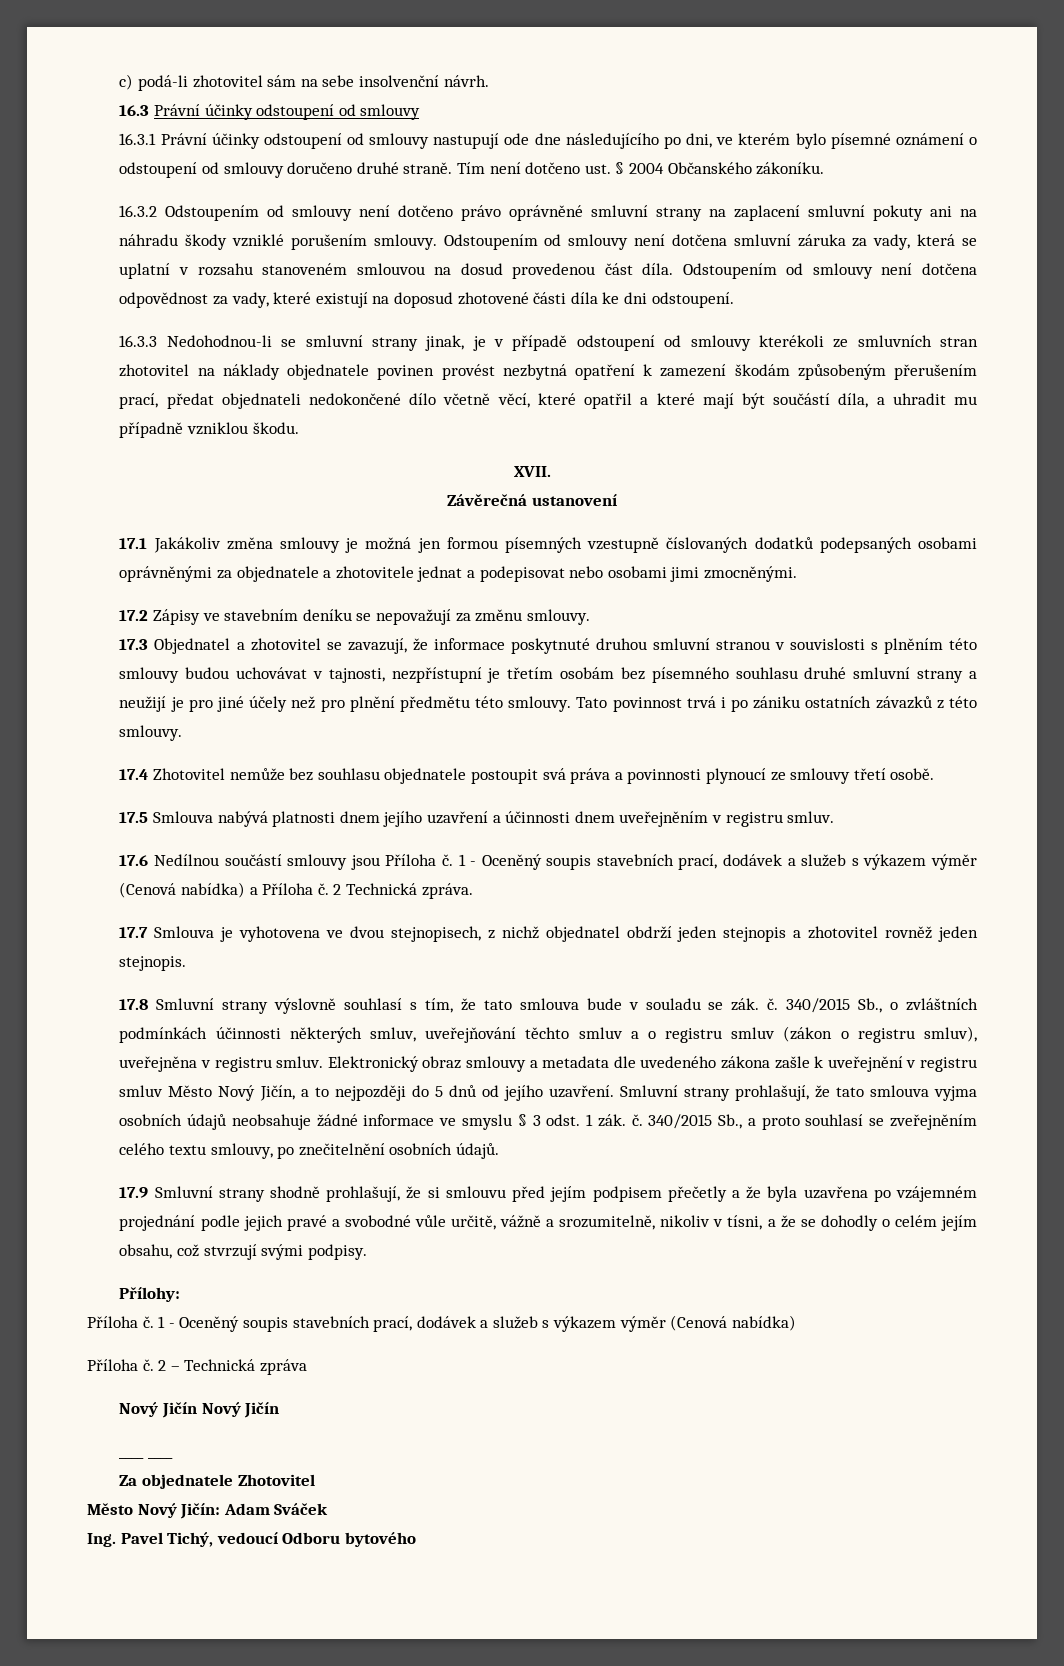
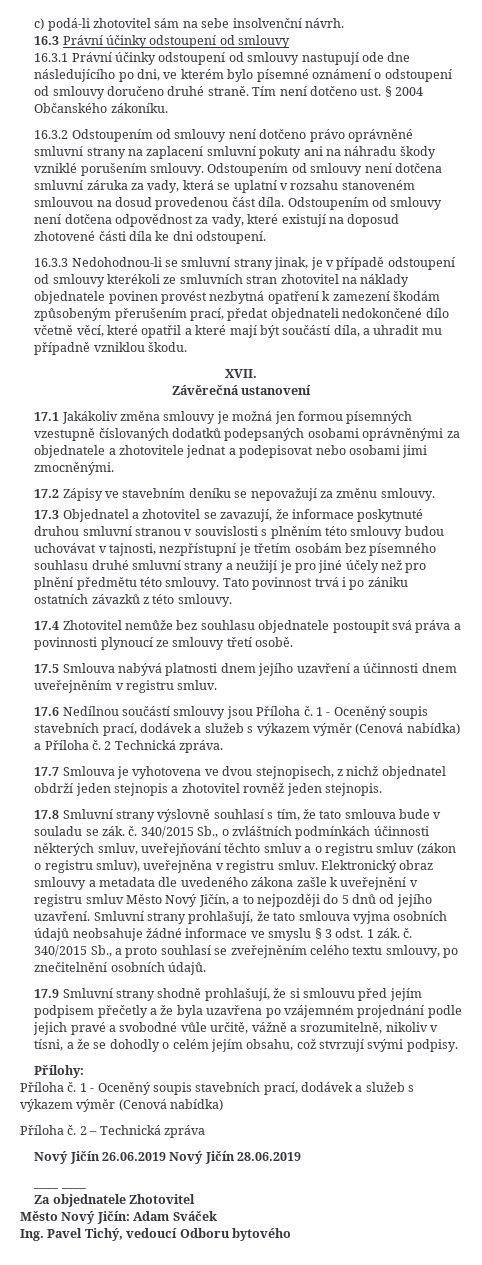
[201,1402,280,1418] Nový Jičín -> [102,1151,302,1164] 26.06.2019 Nový Jičín 28.06.2019

